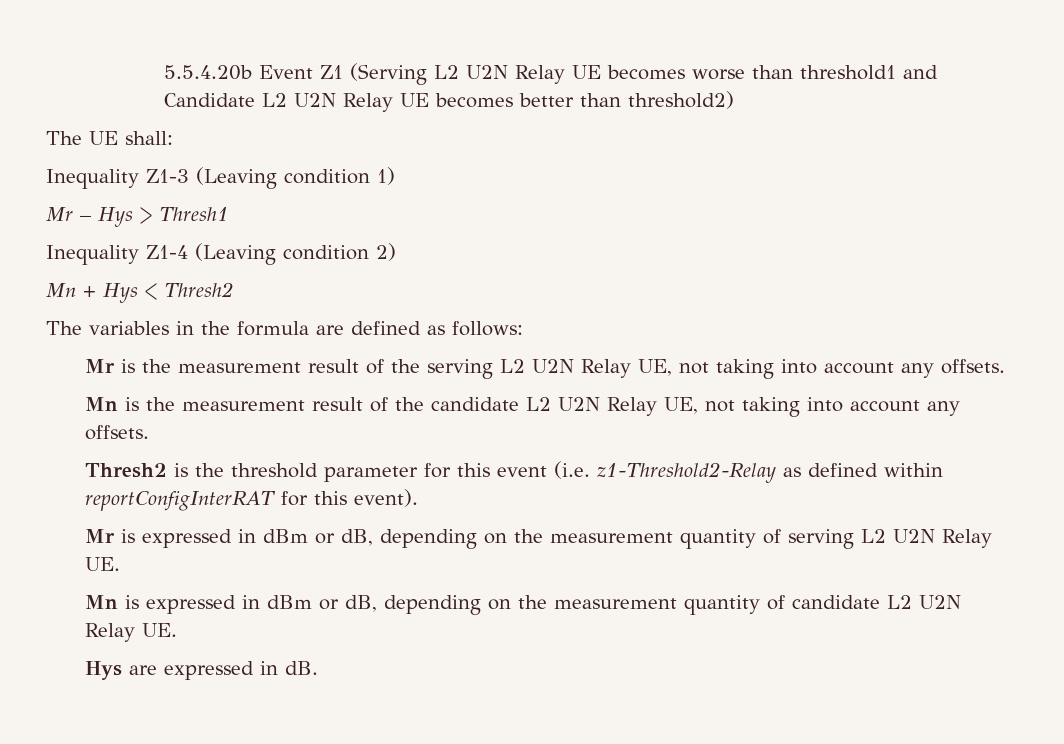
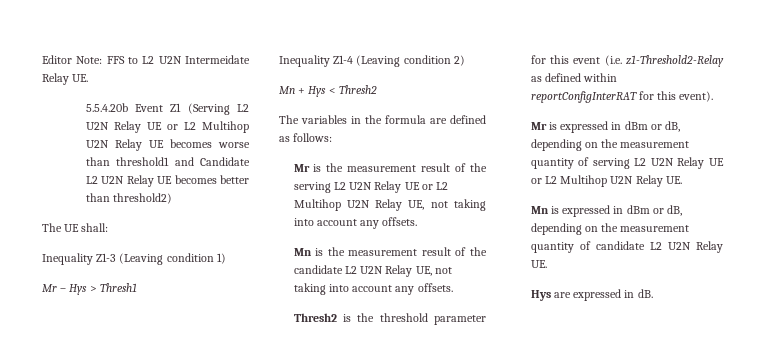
(163, 72) none -> [42,55,250,64] [42,73,89,85] Editor Note: FFS to L2 U2N Intermeidate Relay UE. //
(601, 72) none -> [166,121,249,133] [85,139,164,151] or L2 Multihop U2N Relay UE
(632, 368) none -> [404,182,448,190] [293,199,403,211] UE or L2 Multihop U2N Relay
(993, 538) none -> [709,158,724,166] [530,175,663,187] UE or L2 Multihop U2N Relay

